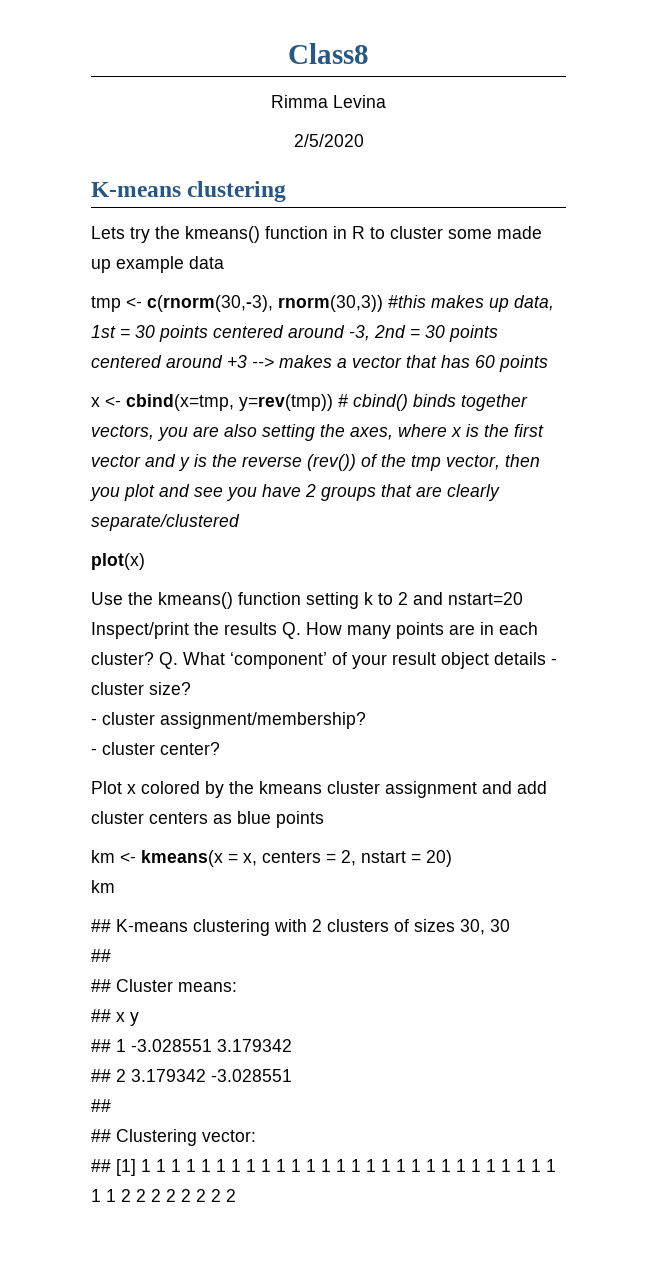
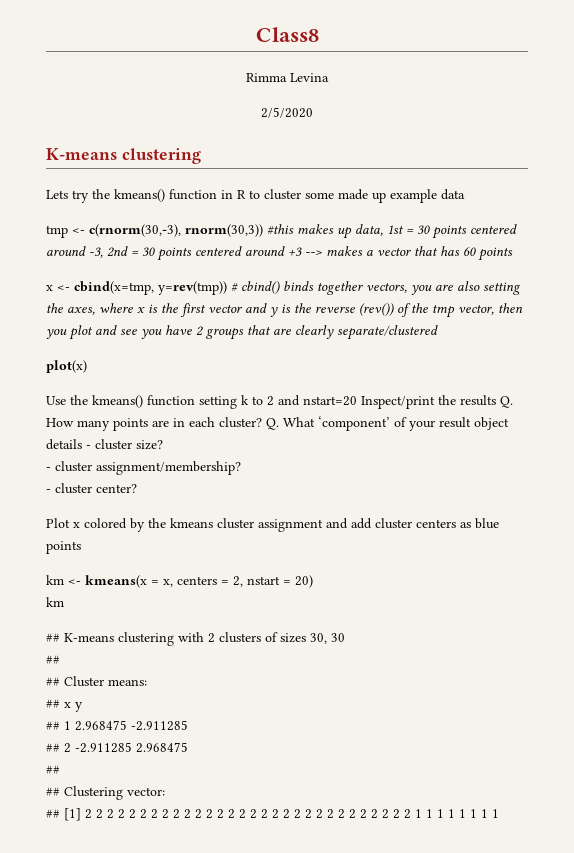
[131,1039,292,1052] -3.028551 3.179342 -> [75,720,188,731] 2.968475 -2.911285
[131,1069,292,1082] 3.179342 -3.028551 -> [75,742,188,753] -2.911285 2.968475
[141,1159,556,1172] [91,1189,236,1202] 1 1 1 1 1 1 1 1 1 1 1 1 1 1 1 1 1 1 1 1 1 1 1 1 1 1 1 1 1 1 2 2 2 2 2 2 2 2 -> [85,809,499,819] 2 2 2 2 2 2 2 2 2 2 2 2 2 2 2 2 2 2 2 2 2 2 2 2 2 2 2 2 2 2 1 1 1 1 1 1 1 1

